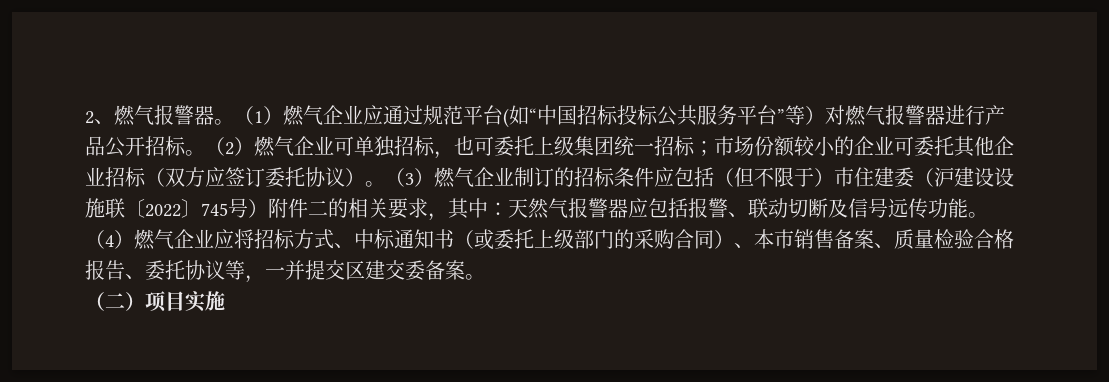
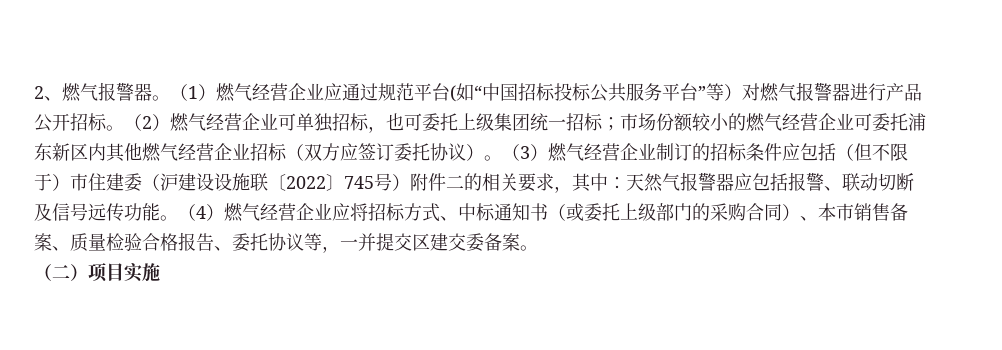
(323, 115) none -> [252,83,288,101] 经营
(294, 146) none -> [206,113,242,131] 经营
(854, 146) none -> [746,113,818,132] 燃气经营
[954,136,994,157] 其他 -> [908,113,926,131] [34,143,214,162] 浦东新区内其他燃气经营
(474, 177) none -> [584,143,620,161] 经营
(174, 239) none -> [260,203,296,221] 经营

